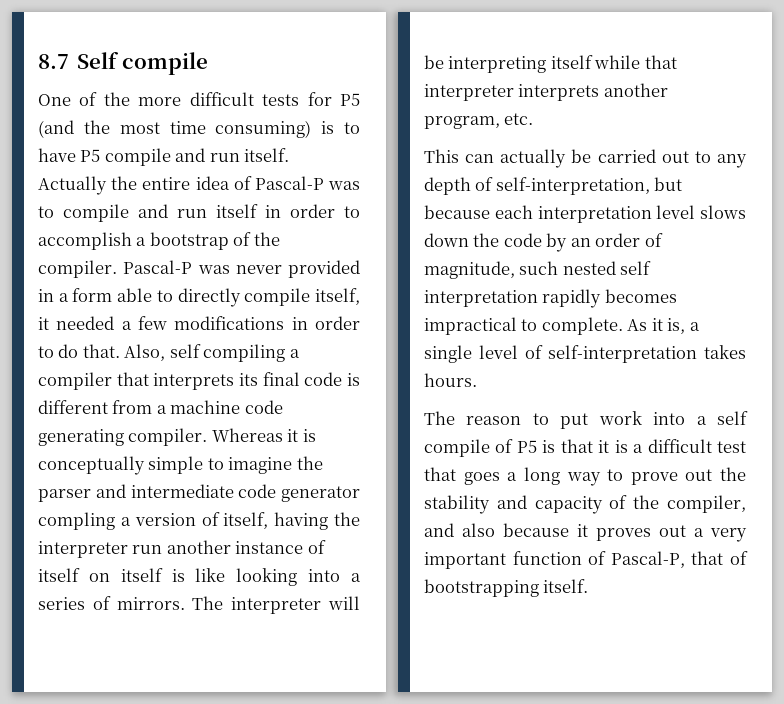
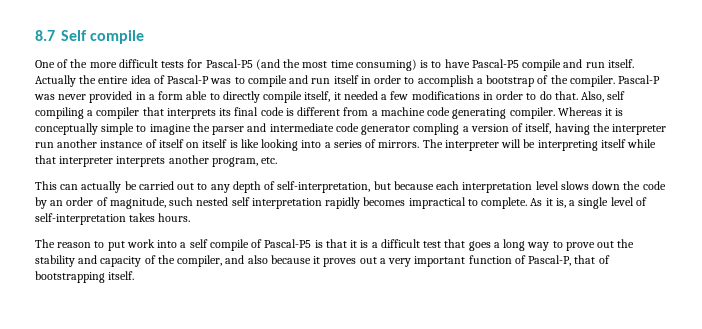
[340,93,360,106] P5 -> [205,59,253,68] Pascal-P5
[80,149,101,162] P5 -> [471,59,519,68] Pascal-P5
[516,440,537,453] P5 -> [264,239,312,248] Pascal-P5

